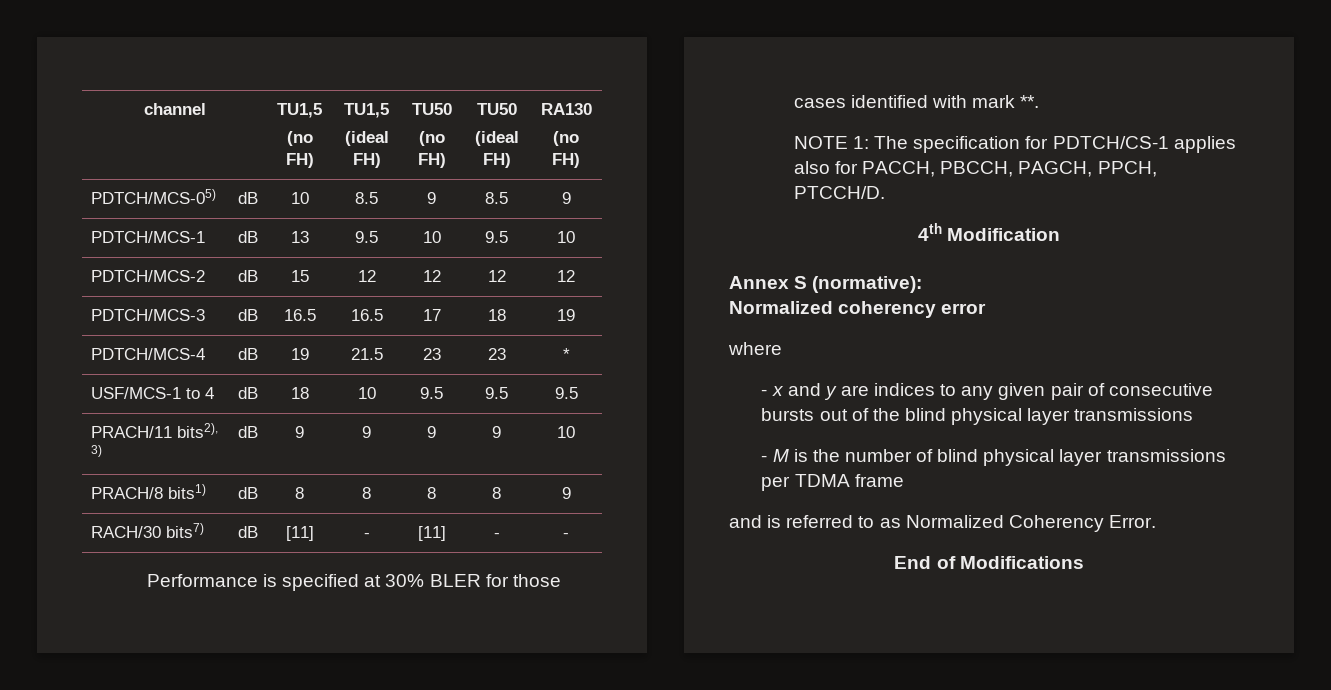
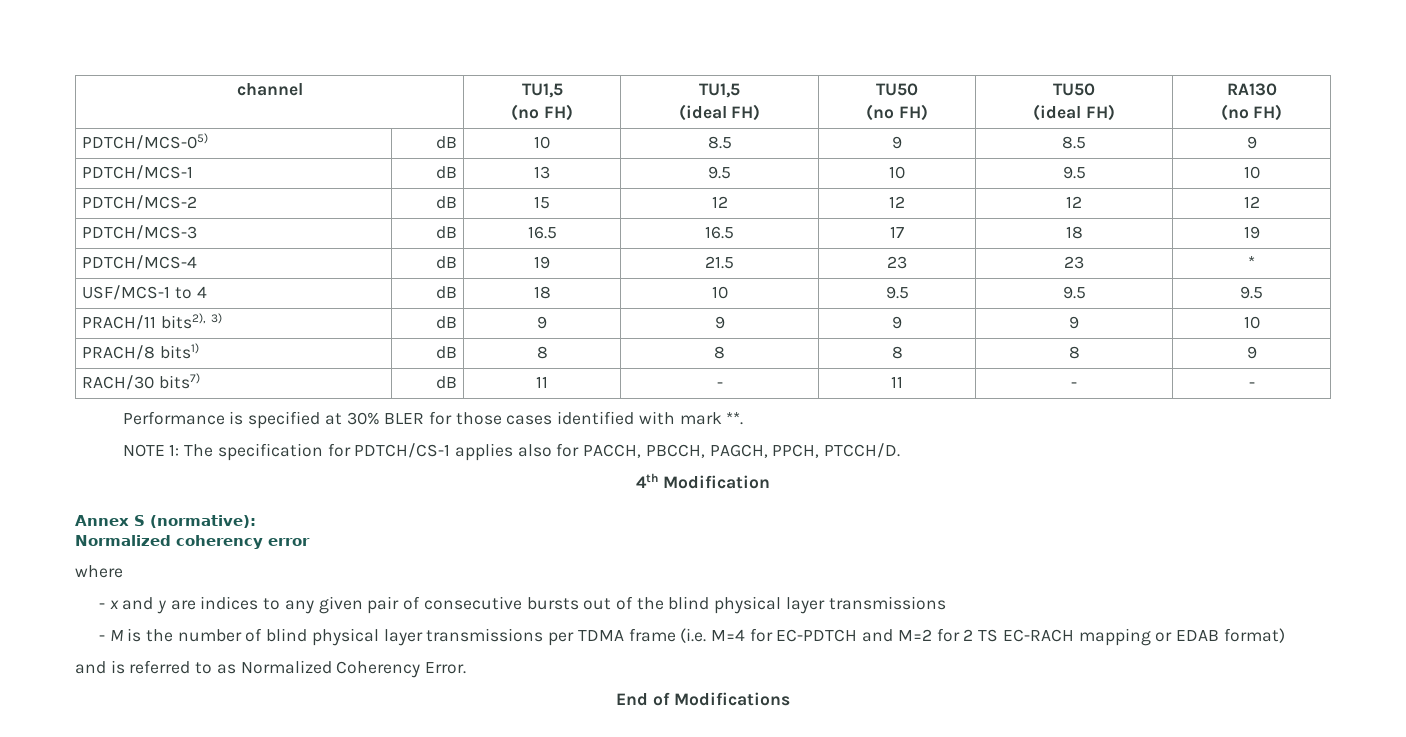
[285,526,314,541] [363,533,370,538] [417,526,446,541] [11] | - | [11] -> [536,376,548,388] [716,382,723,388] [891,376,903,388] 11 | - | 11
(904, 480) none -> [680,628,1285,646] (i.e. M=4 for EC-PDTCH and M=2 for 2 TS EC-RACH mapping or EDAB format)

